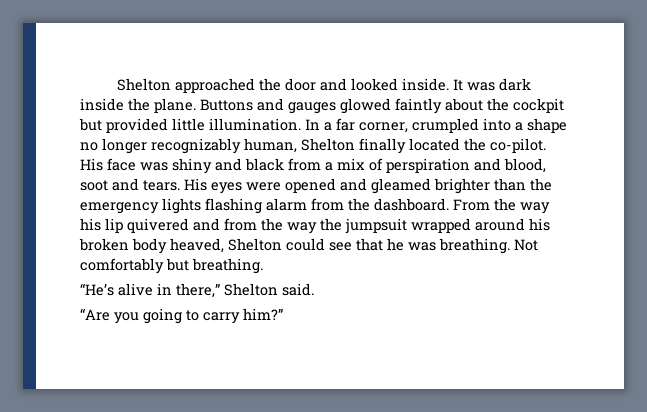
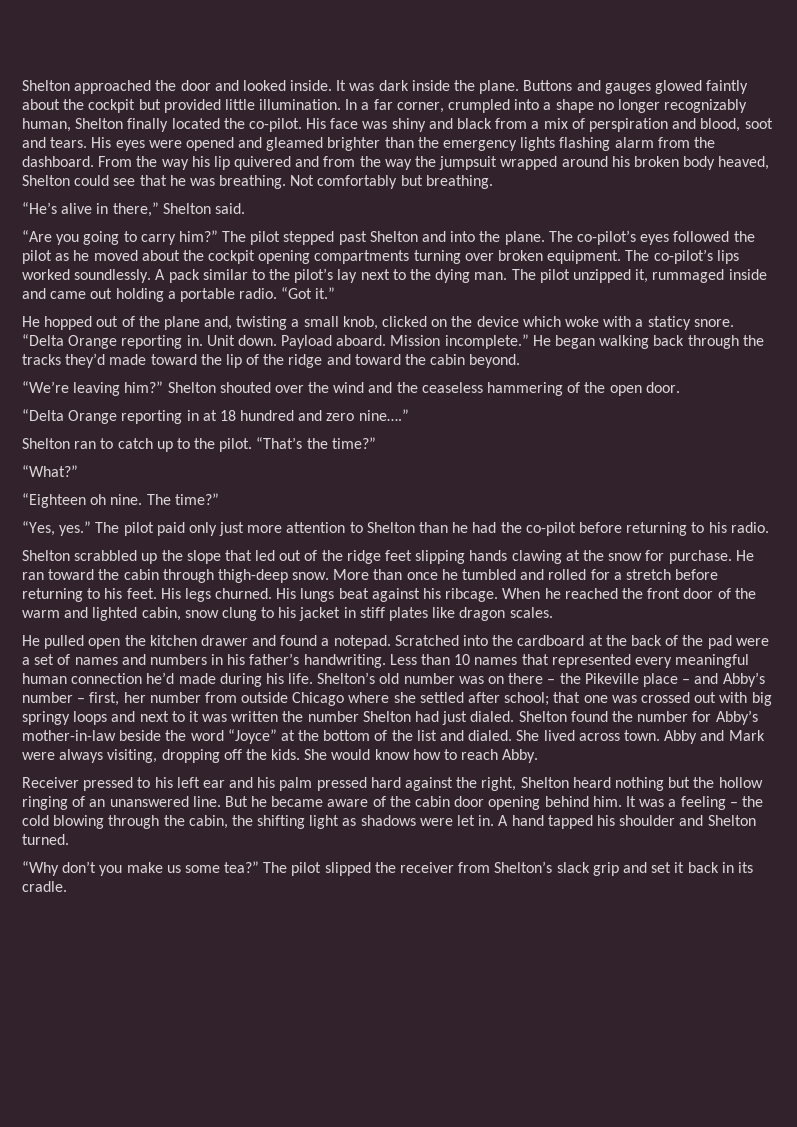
(283, 314) none -> [222,230,755,245] [22,249,739,264] [22,268,767,283] [22,287,336,302] [22,316,734,330] [22,334,764,349] [22,353,521,368] [22,381,680,396] [22,409,409,424] [22,437,376,452] [22,465,78,477] [22,493,219,508] [22,521,769,536] [22,550,754,564] [22,569,719,583] [22,588,756,602] [22,607,553,621] [22,635,769,649] [22,653,750,668] [22,672,765,687] [22,692,772,706] [22,710,758,725] [22,729,765,744] [22,749,539,763] [22,777,763,791] [22,796,763,810] [22,815,756,829] [22,834,69,845] [22,861,753,876] [22,881,67,892] The pilot stepped past Shelton and into the plane. The co-pilot’s eyes followed the pilot as he moved about the cockpit opening compartments turning over broken equipment. The co-pilot’s lips worked soundlessly. A pack similar to the pilot’s lay next to the dying man. The pilot unzipped it, rummaged inside and came out holding a portable radio. “Got it.” // He hopped out of the plane and, twisting a small knob, clicked on the device which woke with a staticy snore. “Delta Orange reporting in. Unit down. Payload aboard. Mission incomplete.” He began walking back through the tracks they’d made toward the lip of the ridge and toward the cabin beyond. // “We’re leaving him?” Shelton shouted over the wind and the ceaseless hammering of the open door. // “Delta Orange reporting in at 18 hundred and zero nine….” // Shelton ran to catch up to the pilot. “That’s the time?” // “What?” // “Eighteen oh nine. The time?” // “Yes, yes.” The pilot paid only just more attention to Shelton than he had the co-pilot before returning to his radio. // Shelton scrabbled up the slope that led out of the ridge feet slipping hands clawing at the snow for purchase. He ran toward the cabin through thigh-deep snow. More than once he tumbled and rolled for a stretch before returning to his feet. His legs churned. His lungs beat against his ribcage. When he reached the front door of the warm and lighted cabin, snow clung to his jacket in stiff plates like dragon scales. // He pulled open the kitchen drawer and found a notepad. Scratched into the cardboard at the back of the pad were a set of names and numbers in his father’s handwriting. Less than 10 names that represented every meaningful human connection he’d made during his life. Shelton’s old number was on there – the Pikeville place – and Abby’s number – first, her number from outside Chicago where she settled after school; that one was crossed out with big springy loops and next to it was written the number Shelton had just dialed. Shelton found the number for Abby’s mother-in-law beside the word “Joyce” at the bottom of the list and dialed. She lived across town. Abby and Mark were always visiting, dropping off the kids. She would know how to reach Abby. // Receiver pressed to his left ear and his palm pressed hard against the right, Shelton heard nothing but the hollow ringing of an unanswered line. But he became aware of the cabin door opening behind him. It was a feeling – the cold blowing through the cabin, the shifting light as shadows were let in. A hand tapped his shoulder and Shelton turned. // “Why don’t you make us some tea?” The pilot slipped the receiver from Shelton’s slack grip and set it back in its cradle.

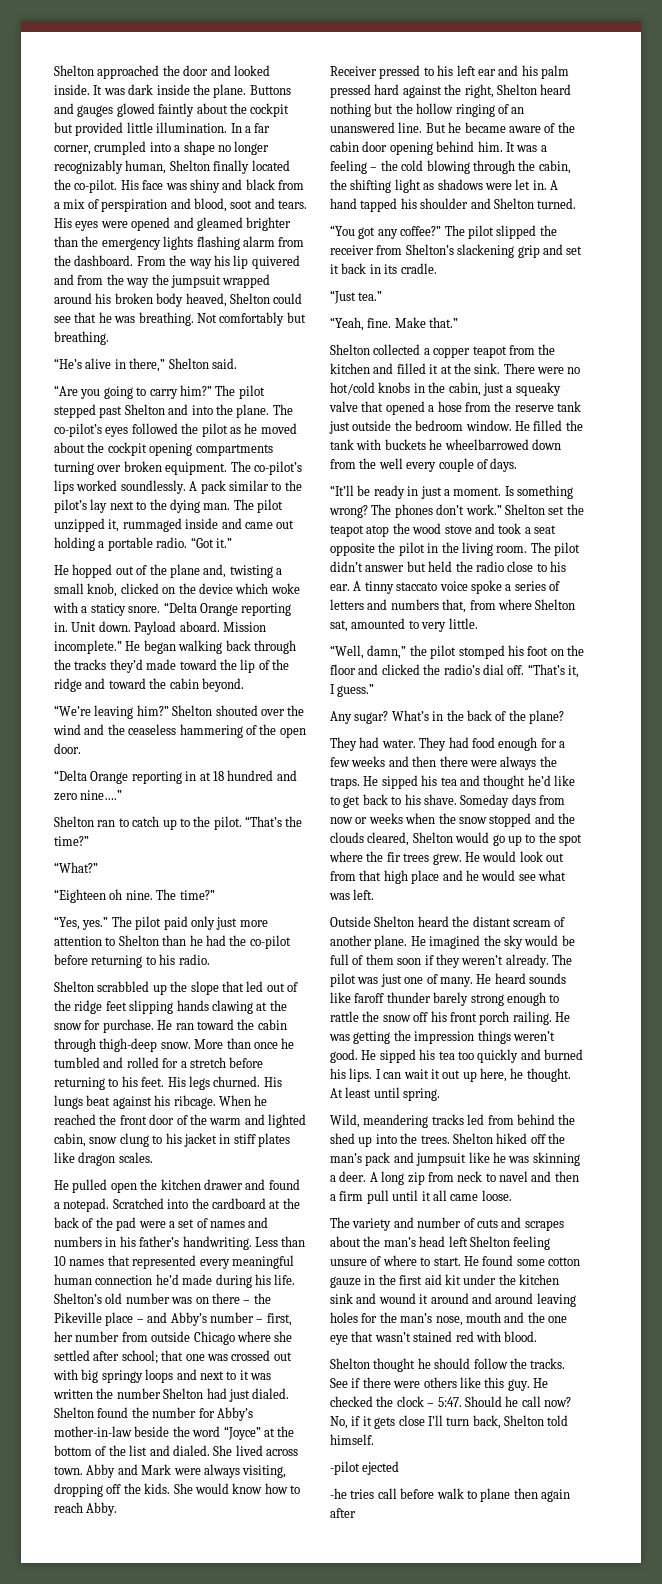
[22,861,260,876] “Why don’t you make us some tea?” -> [330,225,442,239] “You got any coffee?”
[556,862,590,873] slack -> [457,244,515,258] slackening
(67, 886) none -> [330,290,383,304] [330,317,459,331] [330,344,556,358] [330,363,581,374] [330,382,561,396] [329,401,581,415] [329,420,583,434] [330,439,561,450] [330,458,518,472] [330,485,573,499] [329,504,584,518] [330,523,556,537] [330,542,580,556] [330,561,566,572] [330,580,560,594] [330,599,576,613] [330,618,478,632] [330,645,584,659] [330,664,579,678] [330,684,375,697] [330,710,564,724] [330,737,565,751] [330,756,557,770] [330,775,575,789] [330,794,565,808] [330,813,575,827] [330,832,582,846] [329,851,564,865] [330,870,566,884] [329,889,375,900] [330,916,566,927] [330,935,575,949] [330,954,572,968] [330,973,566,987] [330,992,560,1006] [330,1011,570,1025] [329,1030,555,1044] [330,1049,583,1063] [330,1068,571,1082] [330,1087,441,1101] [330,1114,576,1128] [330,1133,565,1147] [330,1152,580,1166] [330,1171,579,1185] [330,1190,512,1204] [330,1217,564,1231] [330,1236,551,1250] [330,1255,580,1266] [330,1274,559,1288] [330,1293,576,1307] [330,1312,567,1326] [330,1331,538,1345] [330,1358,566,1372] [330,1377,548,1391] [330,1396,571,1407] [330,1415,569,1429] [330,1434,374,1445] [330,1461,400,1475] [330,1488,570,1502] [330,1508,356,1518] // “Just tea.” // “Yeah, fine. Make that.” // Shelton collected a copper teapot from the kitchen and filled it at the sink. There were no hot/cold knobs in the cabin, just a squeaky valve that opened a hose from the reserve tank just outside the bedroom window. He filled the tank with buckets he wheelbarrowed down from the well every couple of days. // “It’ll be ready in just a moment. Is something wrong? The phones don’t work.” Shelton set the teapot atop the wood stove and took a seat opposite the pilot in the living room. The pilot didn’t answer but held the radio close to his ear. A tinny staccato voice spoke a series of letters and numbers that, from where Shelton sat, amounted to very little. // “Well, damn,” the pilot stomped his foot on the floor and clicked the radio’s dial off. “That’s it, I guess.” // Any sugar? What’s in the back of the plane? // They had water. They had food enough for a few weeks and then there were always the traps. He sipped his tea and thought he’d like to get back to his shave. Someday days from now or weeks when the snow stopped and the clouds cleared, Shelton would go up to the spot where the fir trees grew. He would look out from that high place and he would see what was left. // Outside Shelton heard the distant scream of another plane. He imagined the sky would be full of them soon if they weren’t already. The pilot was just one of many. He heard sounds like faroff thunder barely strong enough to rattle the snow off his front porch railing. He was getting the impression things weren’t good. He sipped his tea too quickly and burned his lips. I can wait it out up here, he thought. At least until spring. // Wild, meandering tracks led from behind the shed up into the trees. Shelton hiked off the man’s pack and jumpsuit like he was skinning a deer. A long zip from neck to navel and then a firm pull until it all came loose. // The variety and number of cuts and scrapes about the man’s head left Shelton feeling unsure of where to start. He found some cotton gauze in the first aid kit under the kitchen sink and wound it around and around leaving holes for the man’s nose, mouth and the one eye that wasn’t stained red with blood. // Shelton thought he should follow the tracks. See if there were others like this guy. He checked the clock – 5:47. Should he call now? No, if it gets close I’ll turn back, Shelton told himself. // -pilot ejected // -he tries call before walk to plane then again after

